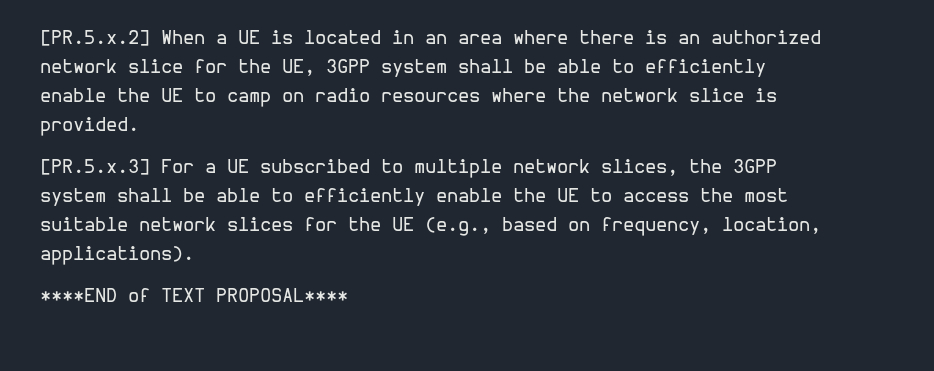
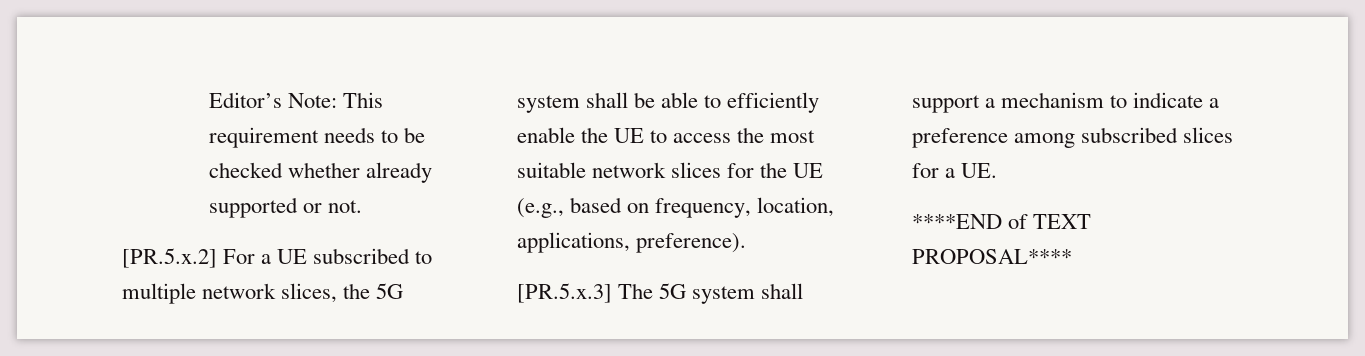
[40,30,821,46] [40,59,766,77] [40,88,777,107] [40,117,139,136] [40,159,150,175] [PR.5.x.2] When a UE is located in an area where there is an authorized network slice for the UE, 3GPP system shall be able to efficiently enable the UE to camp on radio resources where the network slice is provided. // [PR.5.x.3] -> [209,92,384,108] [209,127,426,148] [209,162,433,183] [209,197,363,218] [122,248,217,268] Editor’s Note: This requirement needs to be checked whether already supported or not. // [PR.5.x.2]
[733,159,777,173] 3GPP -> [376,283,404,299] 5G
[40,246,194,265] applications). -> [517,232,747,253] [517,283,804,304] [912,92,1220,113] [912,127,1234,148] [912,163,998,178] applications, preference). // [PR.5.x.3] The 5G system shall support a mechanism to indicate a preference among subscribed slices for a UE.

